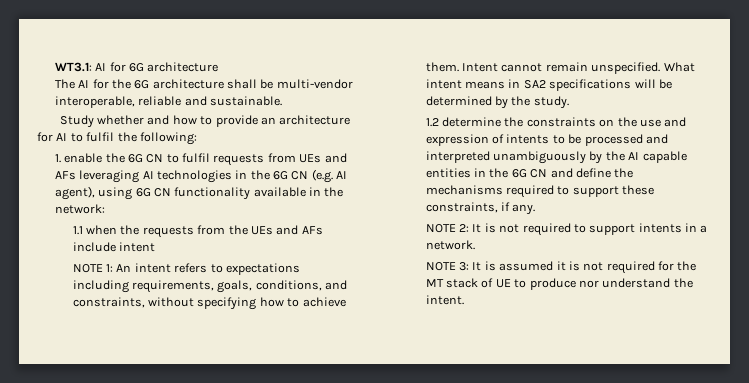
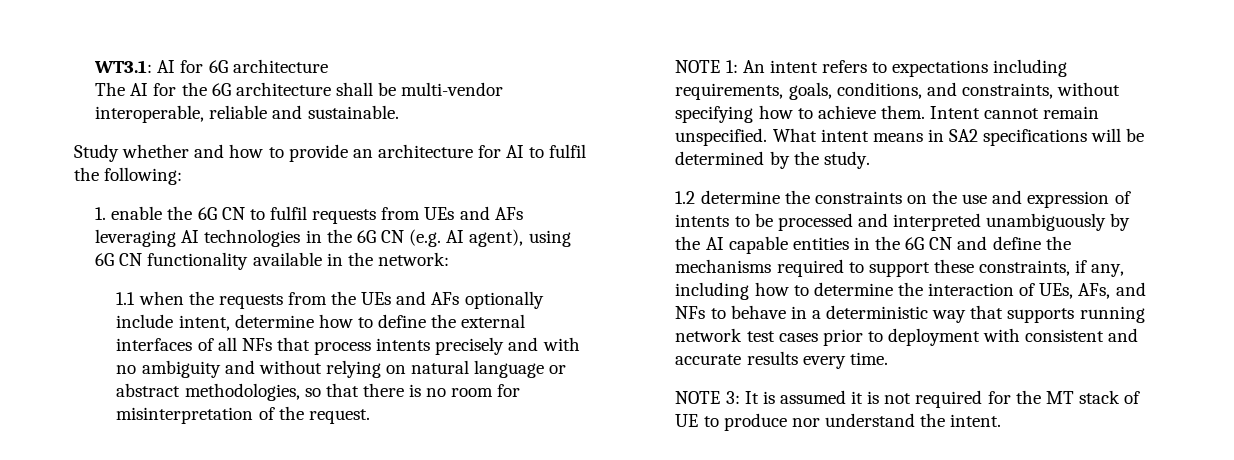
[72,242,156,252] include intent -> [464,291,544,309] [116,314,526,331] [116,337,580,355] [116,360,567,378] [116,383,521,401] [116,406,370,424] optionally include intent, determine how to define the external interfaces of all NFs that process intents precisely and with no ambiguity and without relying on natural language or abstract methodologies, so that there is no room for misinterpretation of the request.
[512,204,536,215] [425,223,708,236] [425,240,475,250] any. // NOTE 2: It is not required to support intents in a network. -> [1091,264,1125,277] [675,282,1146,300] [675,305,1145,323] [675,328,1139,346] [675,351,888,369] any, including how to determine the interaction of UEs, AFs, and NFs to behave in a deterministic way that supports running network test cases prior to deployment with consistent and accurate results every time.

